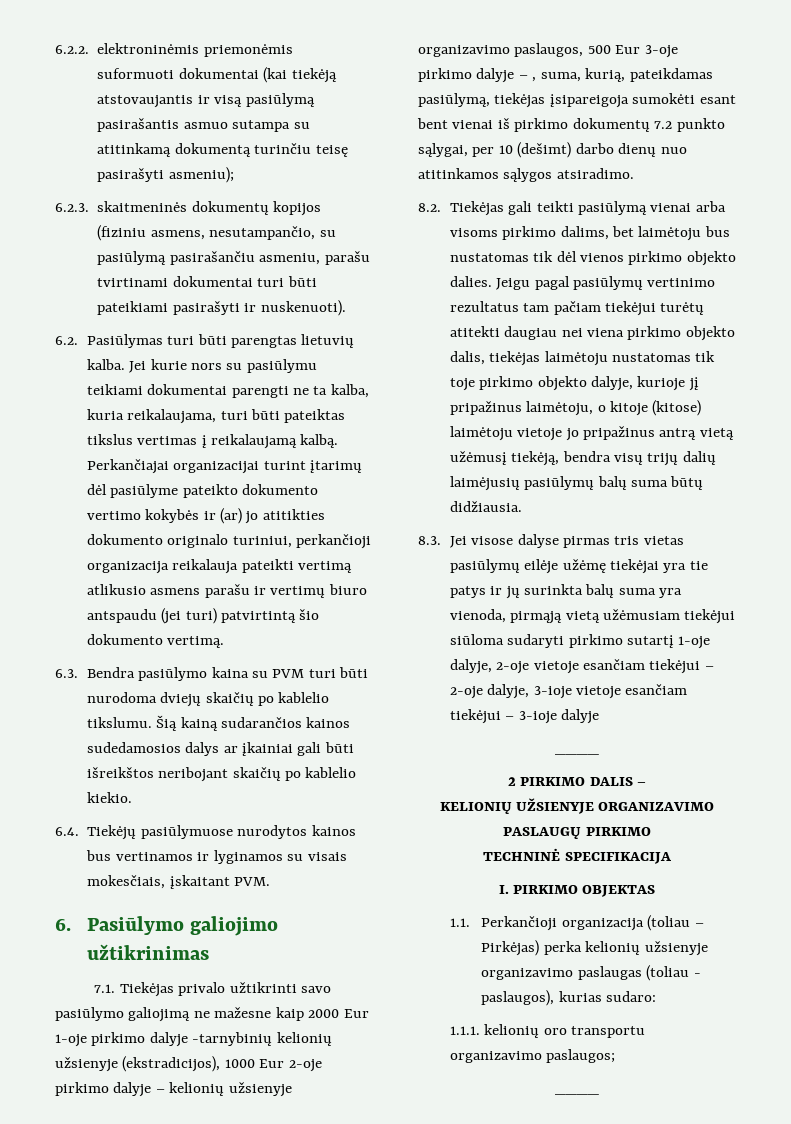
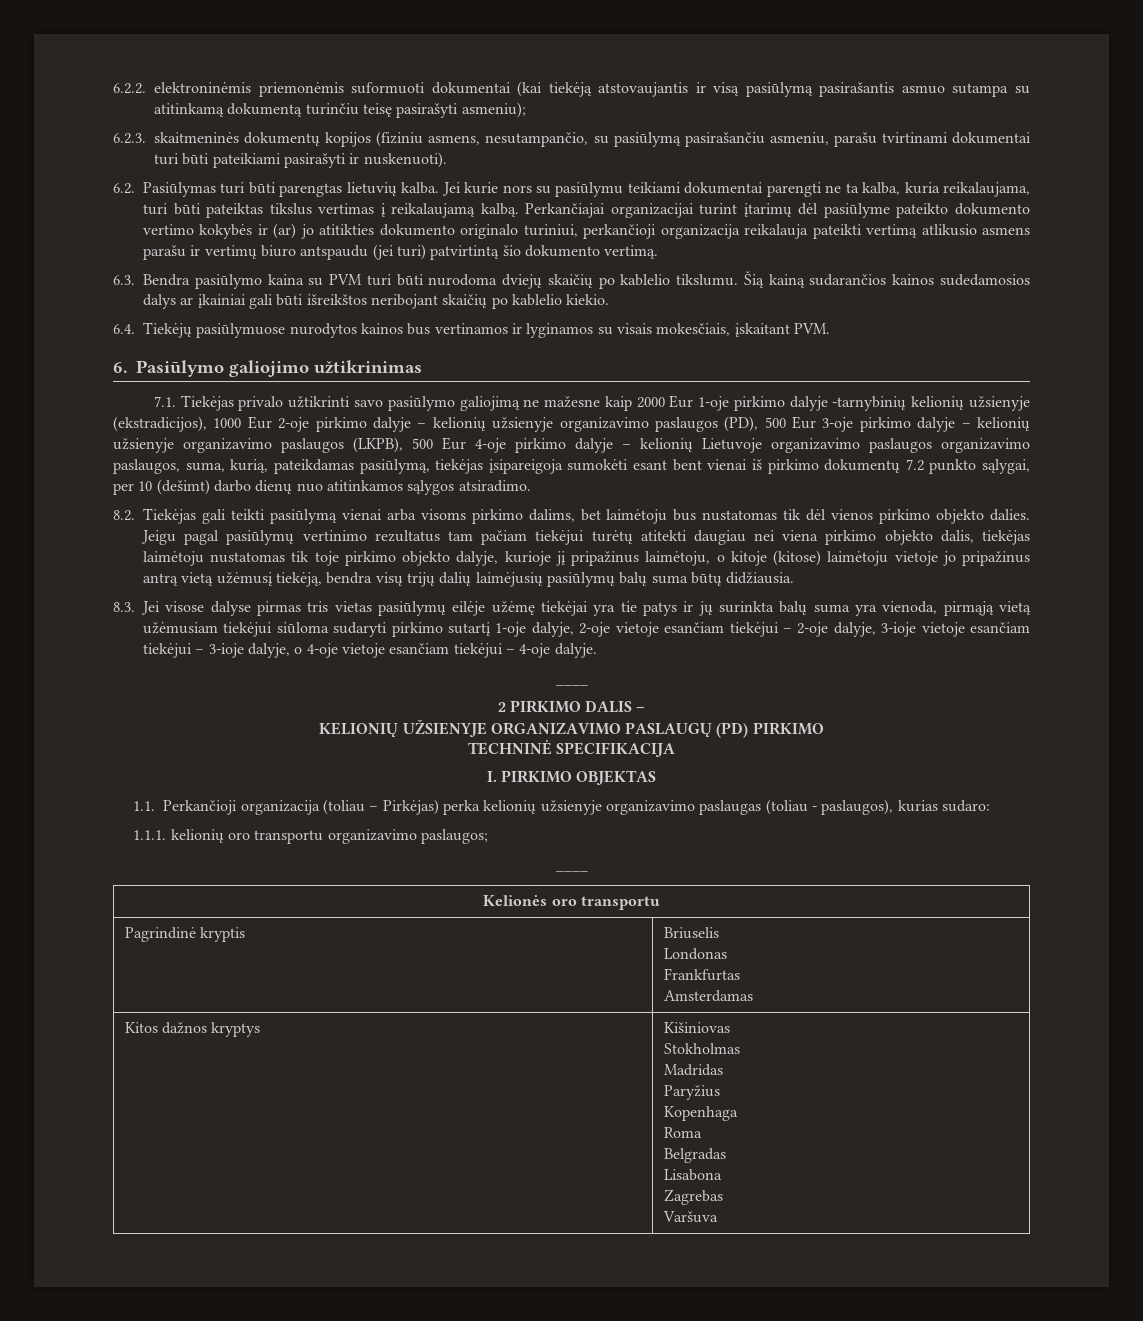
[514,43,584,57] paslaugos, -> [654,416,759,432] paslaugos (PD),
[532,77,537,82] , -> [977,417,1031,431] [113,437,1030,453] [113,459,180,474] kelionių užsienyje organizavimo paslaugos (LKPB), 500 Eur 4-oje pirkimo dalyje – kelionių Lietuvoje organizavimo paslaugos organizavimo paslaugos,
[560,709,599,724] dalyje -> [247,643,597,658] dalyje, o 4-oje vietoje esančiam tiekėjui – 4-oje dalyje.
(582, 833) none -> [716,722,749,738] (PD)
(599, 1094) none -> [483,895,660,910] [124,927,245,942] [663,927,719,939] [663,948,727,960] [663,968,740,981] [663,990,753,1002] [124,1022,261,1037] [663,1022,730,1033] [663,1043,740,1054] [663,1064,723,1076] [663,1085,720,1100] [663,1106,738,1121] [663,1127,702,1138] [663,1148,726,1163] [663,1169,722,1181] [663,1189,723,1205] [662,1211,718,1223] // Kelionės oro transportu // Pagrindinė kryptis | Briuselis // Londonas // Frankfurtas // Amsterdamas // Kitos dažnos kryptys | Kišiniovas // Stokholmas // Madridas // Paryžius // Kopenhaga // Roma // Belgradas // Lisabona // Zagrebas // Varšuva

